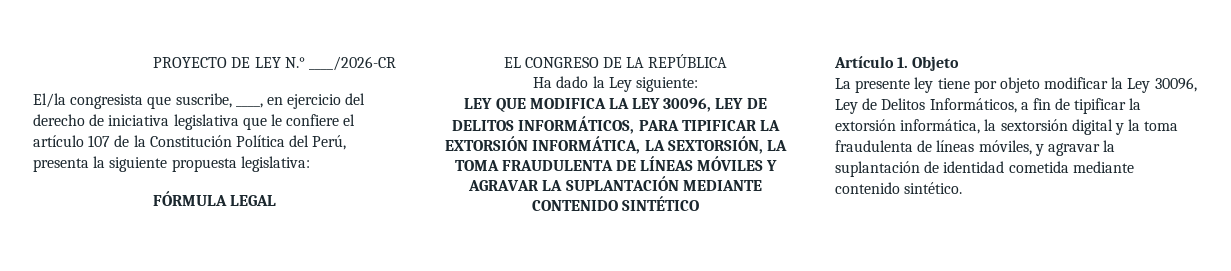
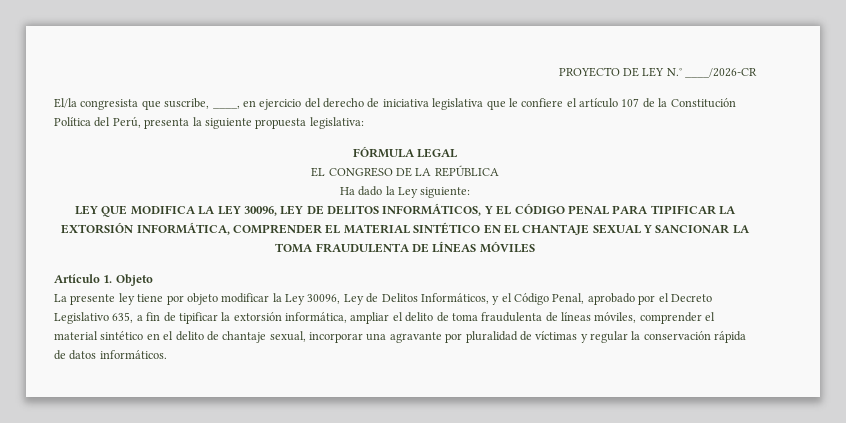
(635, 125) none -> [483,203,609,215] Y EL CÓDIGO PENAL
[644,136,763,154] LA SEXTORSIÓN, -> [233,222,730,235] COMPRENDER EL MATERIAL SINTÉTICO EN EL CHANTAJE SEXUAL Y SANCIONAR
[766,160,778,171] [468,176,762,191] [531,196,700,211] Y AGRAVAR LA SUPLANTACIÓN MEDIANTE CONTENIDO SINTÉTICO -> (535, 247) none
(1017, 105) none -> [492,293,712,305] [54,312,134,324] y el Código Penal, aprobado por el Decreto Legislativo 635,
[984,119,1141,135] la sextorsión digital y la -> [350,312,449,324] ampliar el delito de
[1034,140,1116,156] [835,161,1134,177] [835,182,963,194] y agravar la suplantación de identidad cometida mediante contenido sintético. -> [639,312,716,324] [54,331,747,343] [54,350,167,360] comprender el material sintético en el delito de chantaje sexual, incorporar una agravante por pluralidad de víctimas y regular la conservación rápida de datos informáticos.

